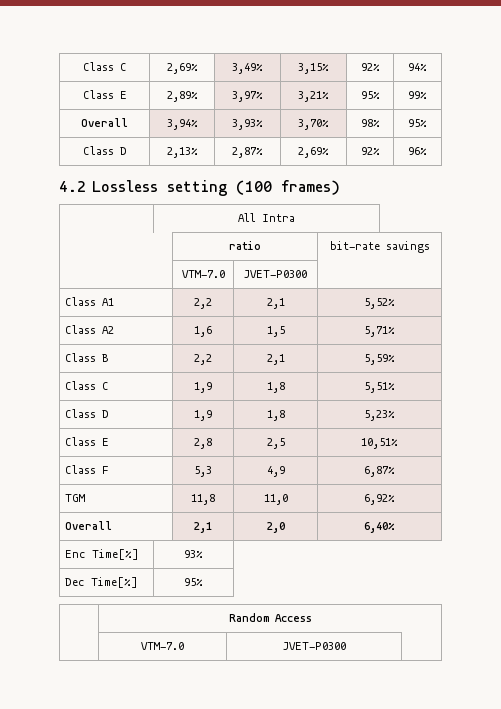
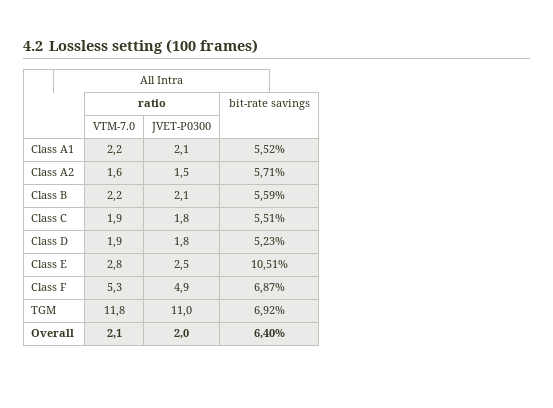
[82,62,127,71] [166,63,198,74] [232,63,263,74] [298,63,329,74] [360,63,380,71] [408,63,427,71] [82,90,127,99] [166,91,198,102] [232,91,263,102] [298,91,329,102] [360,91,380,99] [408,91,427,99] [81,118,128,127] [166,119,198,130] [232,119,263,130] [298,119,329,130] [360,119,380,127] [408,119,427,127] [82,146,127,155] [166,147,198,158] [232,147,263,158] [298,147,329,158] [360,147,380,155] [408,147,427,155] Class C | 2,69% | 3,49% | 3,15% | 92% | 94% // Class E | 2,89% | 3,97% | 3,21% | 95% | 99% // Overall | 3,94% | 3,93% | 3,70% | 98% | 95% // Class D | 2,13% | 2,87% | 2,69% | 92% | 96% // -> (23, 46) none
[64,549,139,560] [184,550,203,558] [64,577,138,588] [184,578,203,586] [228,613,312,622] [141,642,184,650] [282,642,346,650] // Enc Time[%] | 93% // Dec Time[%] | 95% // | Random Access // | VTM-7.0 | JVET-P0300 | -> (285, 334) none

